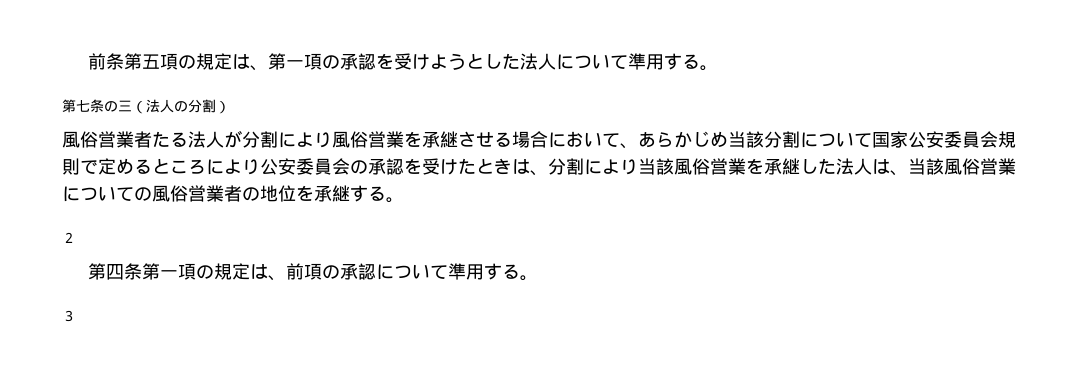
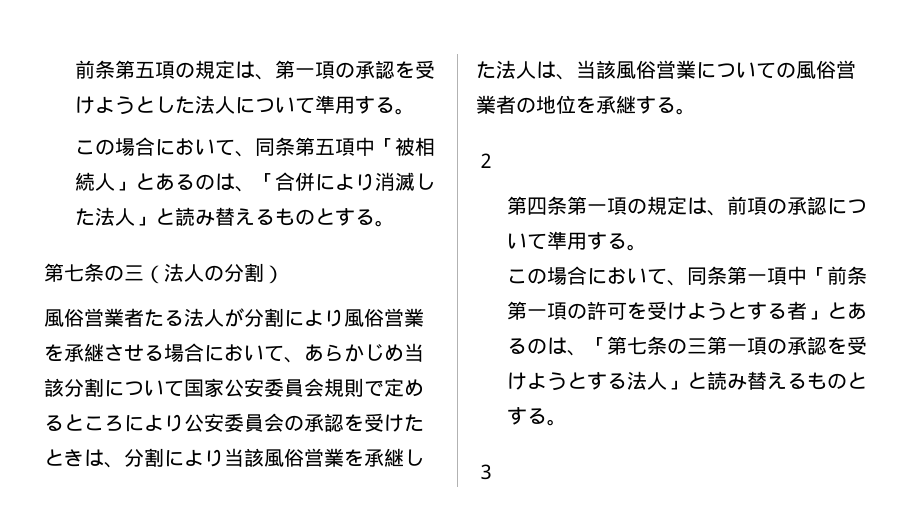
(718, 68) none -> [75,137,436,157] [75,172,436,192] [75,207,396,227] // この場合において、同条第五項中「被相続人」とあるのは、「合併により消滅した法人」と読み替えるものとする。
(538, 278) none -> [507,266,868,286] [507,301,868,321] [507,336,868,356] [507,371,868,391] [507,407,568,426] // この場合において、同条第一項中「前条第一項の許可を受けようとする者」とあるのは、「第七条の三第一項の承認を受けようとする法人」と読み替えるものとする。

